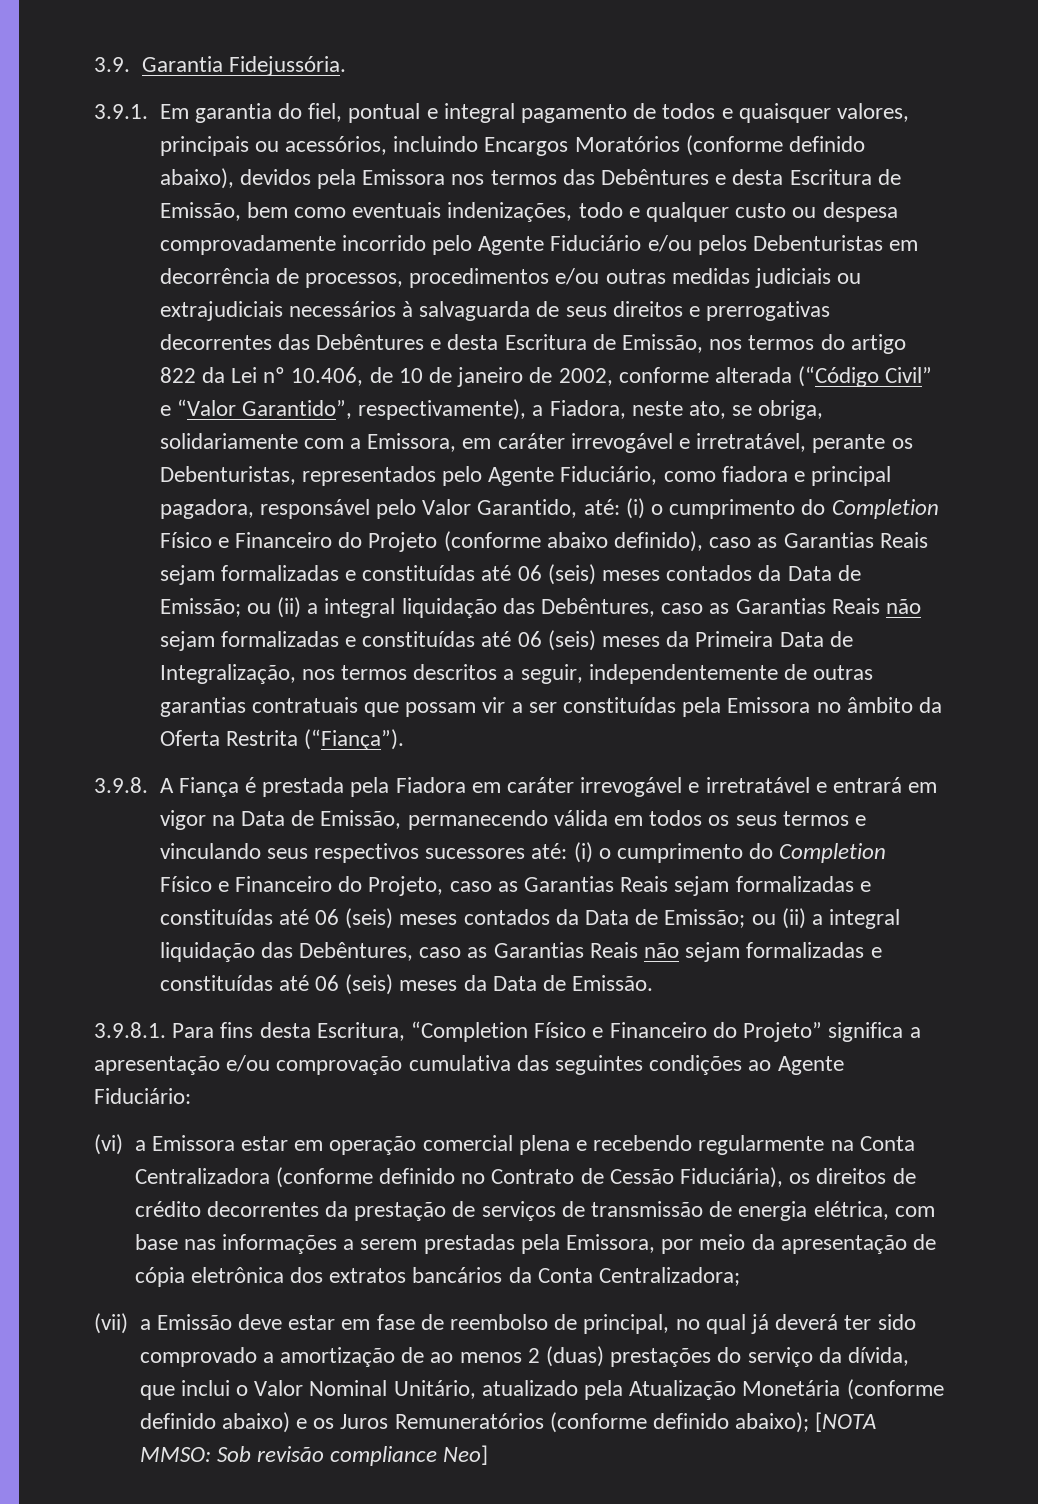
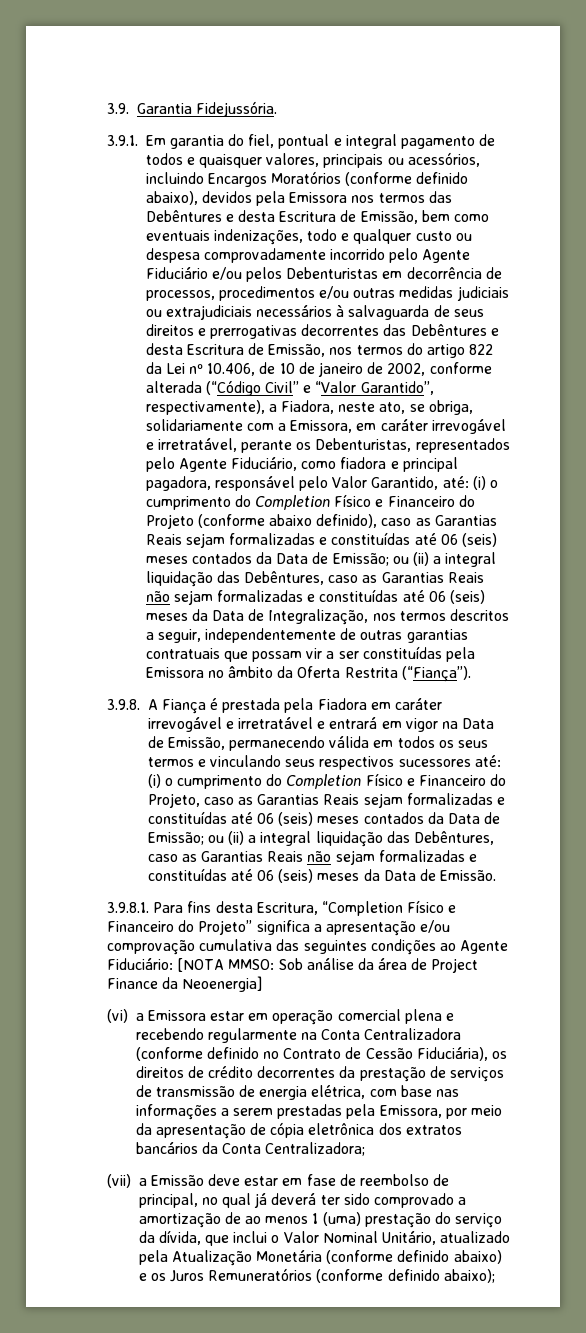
[695,631,774,647] Primeira -> (208, 615) none
(191, 1096) none -> [177,958,479,973] [107,976,263,992] [NOTA MMSO: Sob análise da área de Project Finance da Neoenergia]
[527,1346,712,1367] 2 (duas) prestações -> [312,1212,431,1228] 1 (uma) prestação
[815,1412,877,1432] [139,1445,489,1466] [NOTA MMSO: Sob revisão compliance Neo] -> (495, 1276) none

